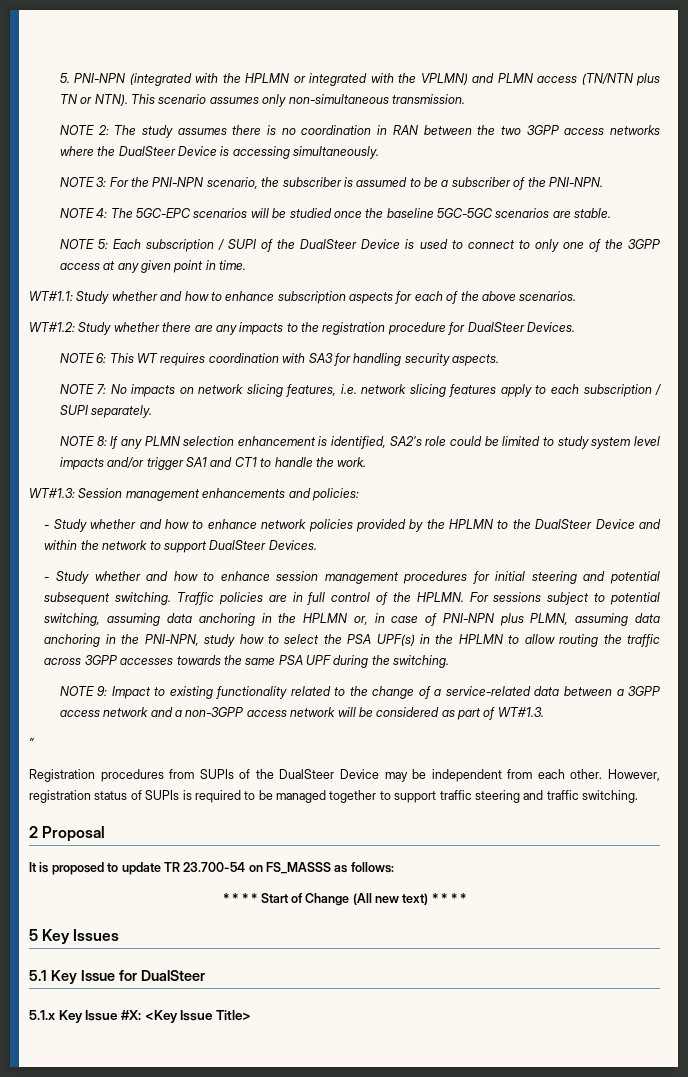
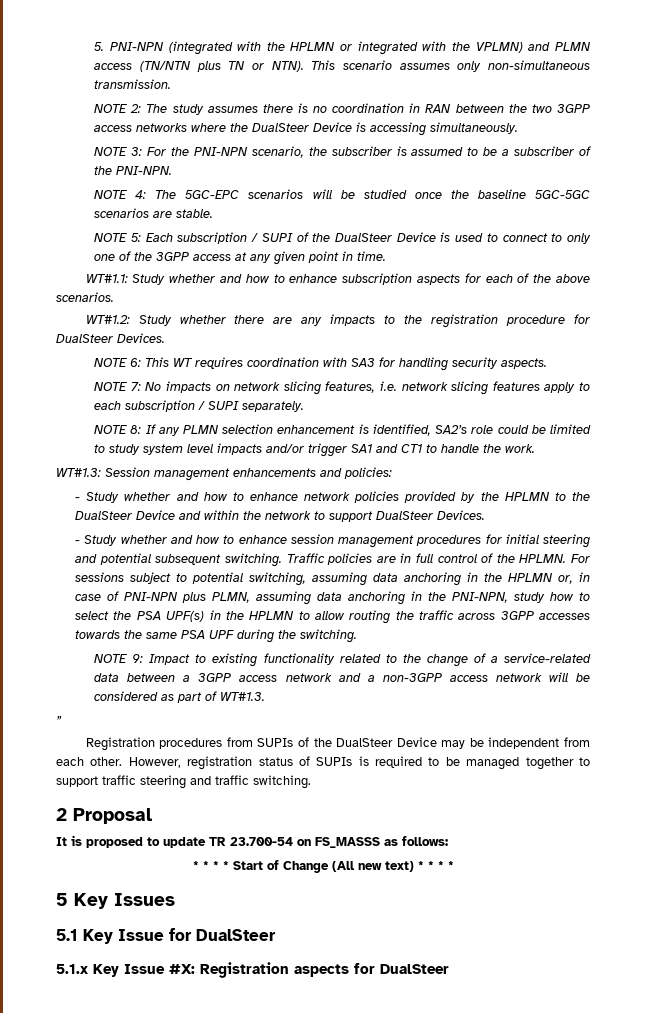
[144,1010,251,1023] <Key Issue Title> -> [200,962,449,978] Registration aspects for DualSteer

